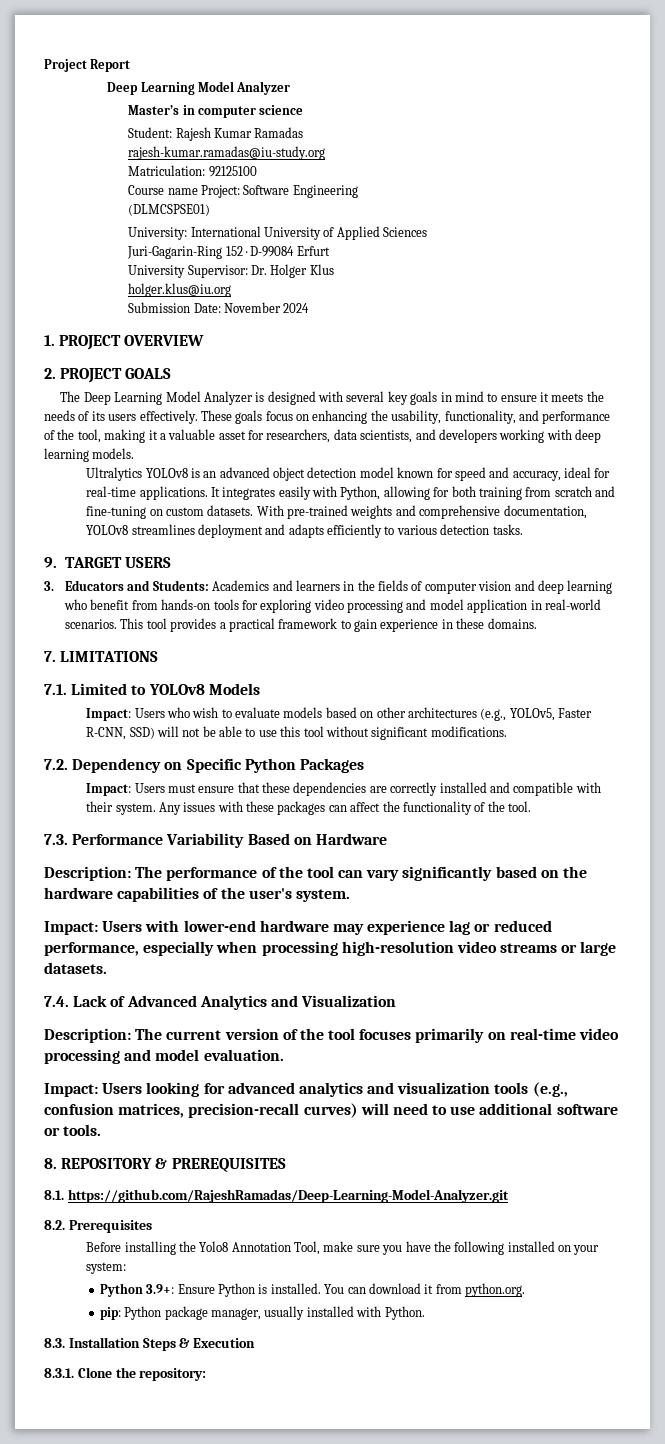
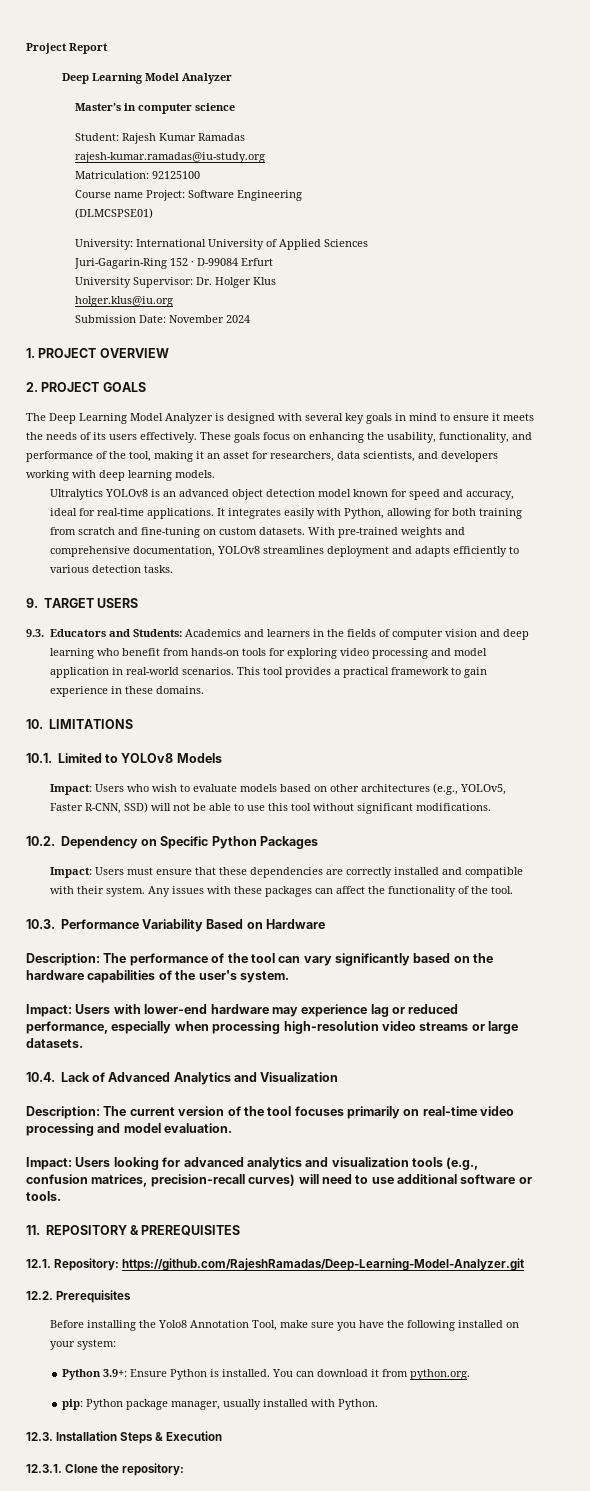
[159,429,216,440] a valuable -> [207,453,220,459] an
[44,581,54,591] 3. -> [26,629,44,637] 9.3.
[44,651,56,662] 7. -> [26,719,43,729] 10.
[44,684,67,695] 7.1. -> [26,753,52,763] 10.1.
[44,759,68,770] 7.2. -> [26,836,55,846] 10.2.
[44,834,68,845] 7.3. -> [26,919,55,929] 10.3.
[44,996,69,1007] 7.4. -> [26,1072,55,1082] 10.4.
[44,1158,57,1169] 8. -> [26,1225,40,1235] 11.
[44,1190,64,1200] 8.1. -> [26,1258,120,1271] 12.1. Repository:
[44,1220,65,1230] 8.2. -> [26,1291,53,1300] 12.2.
[44,1338,65,1348] 8.3. -> [26,1432,53,1441] 12.3.
[44,1368,74,1378] 8.3.1. -> [26,1464,62,1473] 12.3.1.

